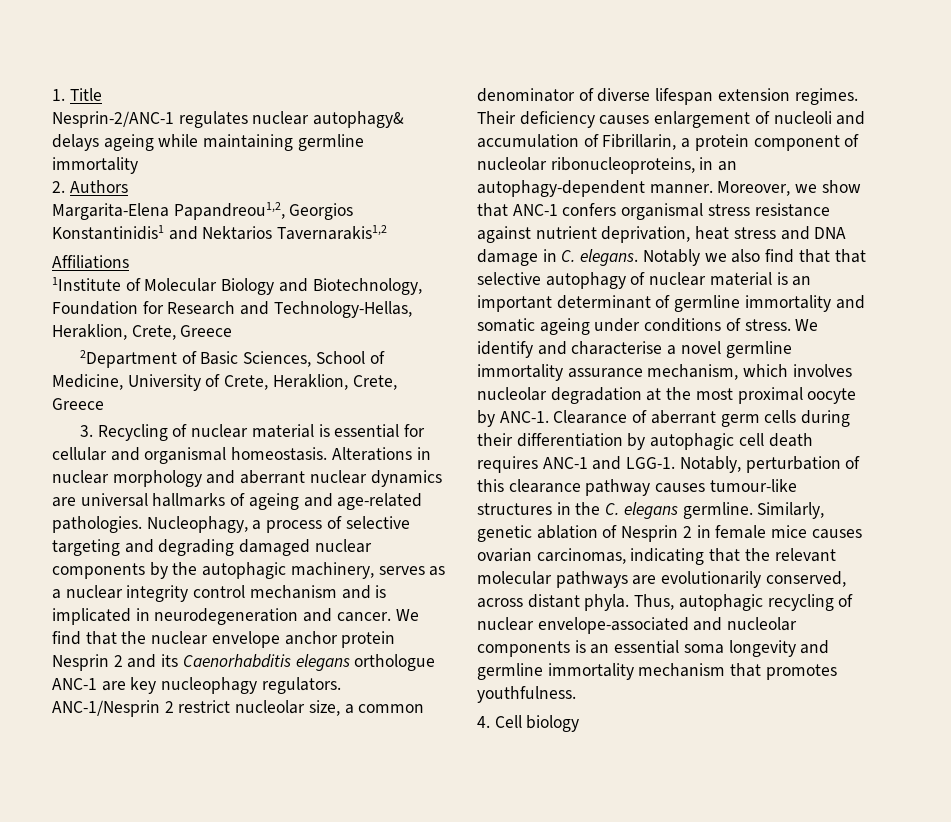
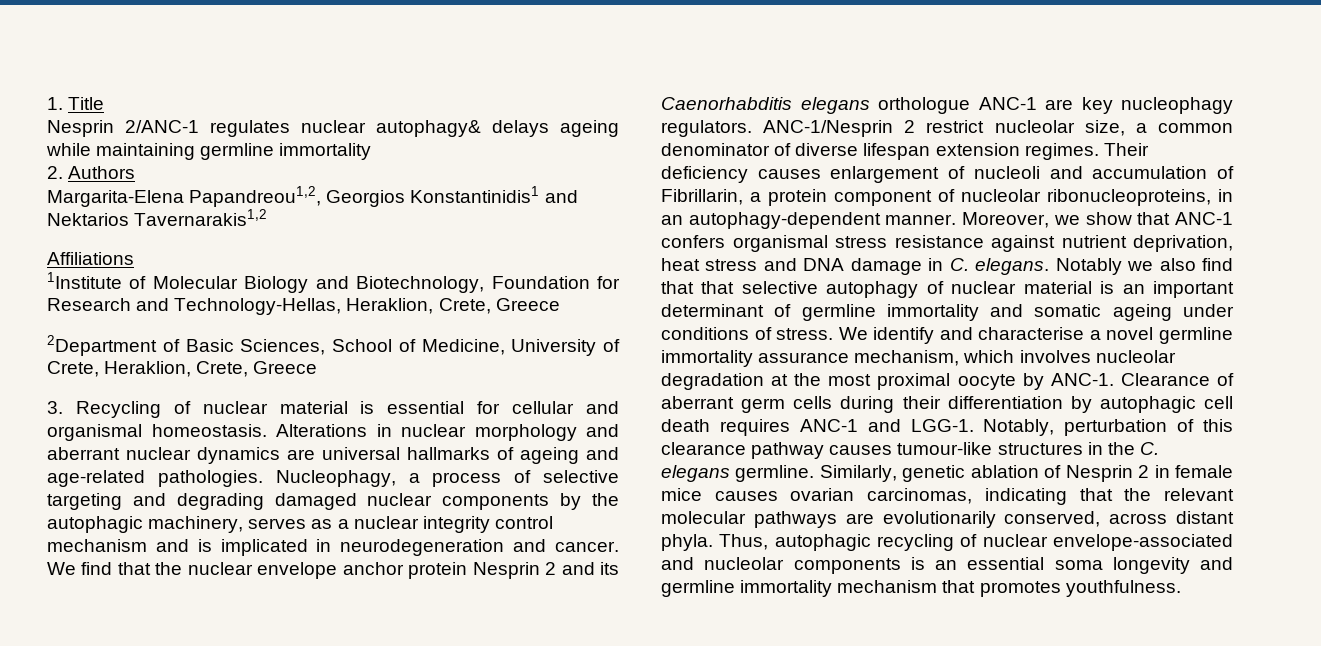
[52,111,174,128] Nesprin-2/ANC-1 -> [47,120,199,137] Nesprin 2/ANC-1
[477,715,580,732] // 4. Cell biology -> (1181, 588) none

